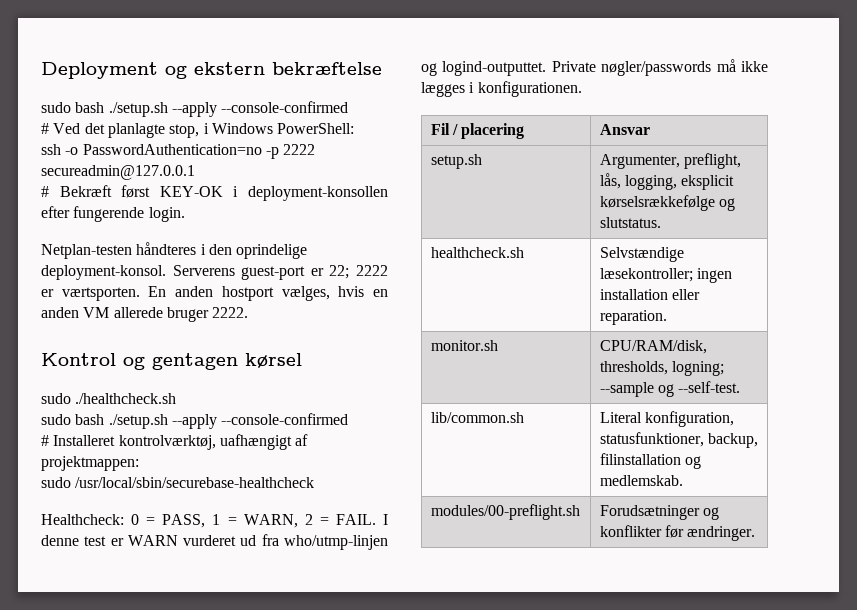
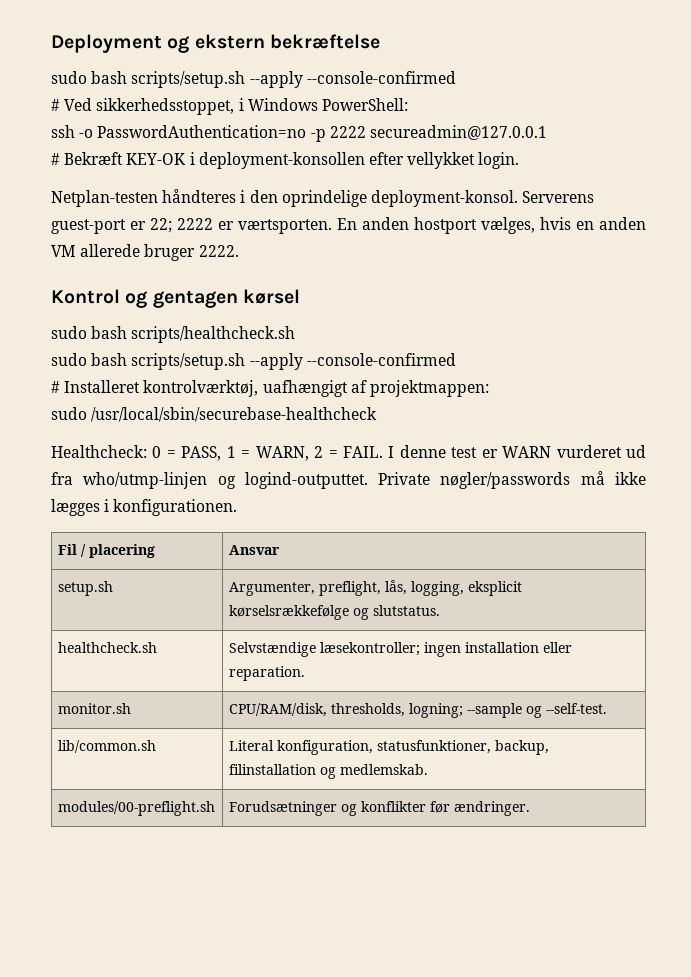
[108,102,168,117] ./setup.sh -> [131,71,246,88] scripts/setup.sh
[84,123,200,138] det planlagte stop, -> [96,98,235,115] sikkerhedsstoppet,
[121,185,151,198] først -> (124, 158) none
[73,206,145,222] fungerende -> [407,152,476,169] vellykket
[75,393,177,404] [41,414,168,429] ./healthcheck.sh // sudo bash ./setup.sh -> [91,326,296,343] [51,353,246,370] bash scripts/healthcheck.sh // sudo bash scripts/setup.sh

